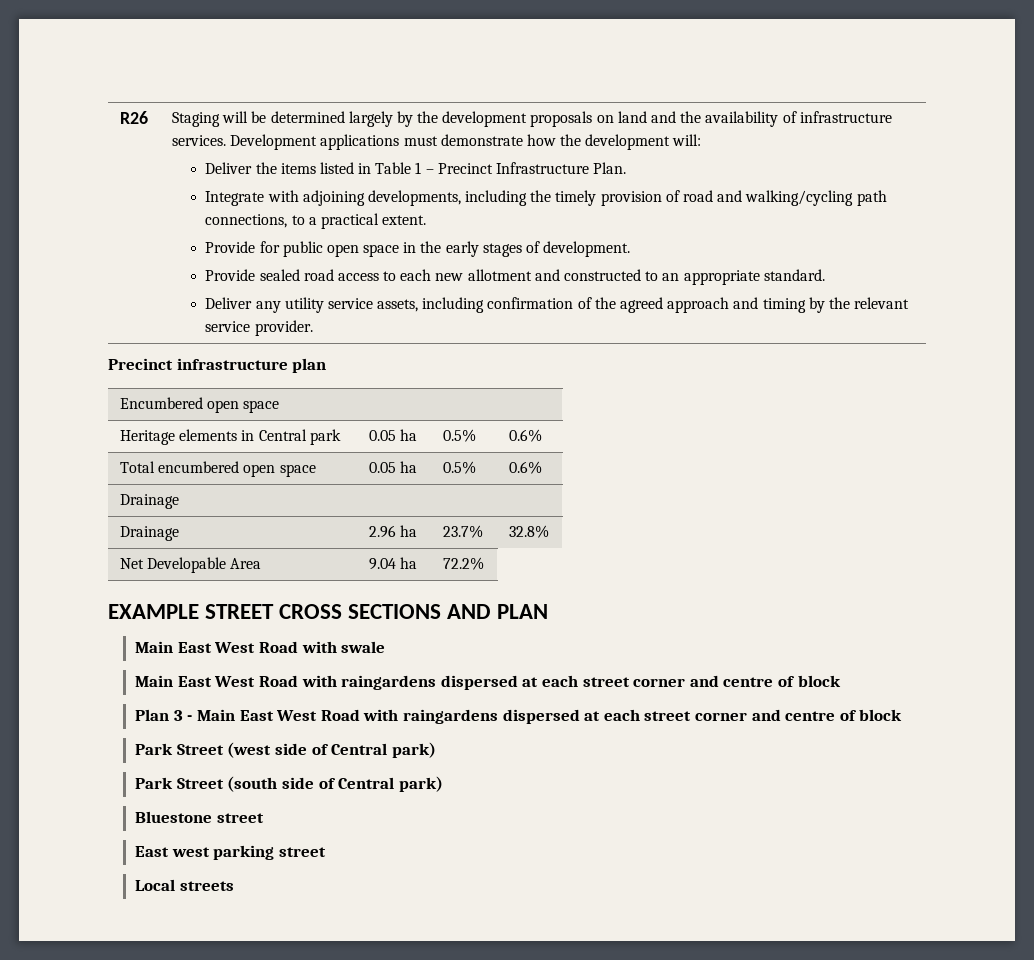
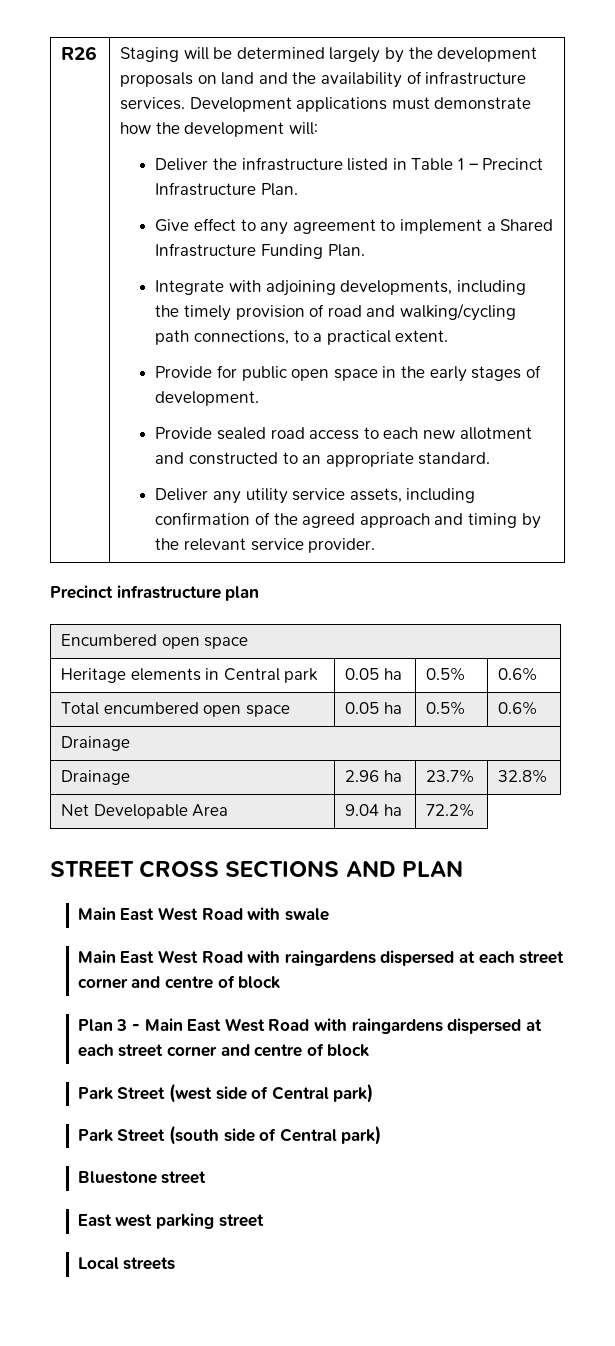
[280,163,316,174] items -> [241,157,343,171] infrastructure
(627, 168) none -> [155,218,554,235] [155,243,365,259] // Give effect to any agreement to implement a Shared Infrastructure Funding Plan.
[108,604,199,619] EXAMPLE -> (476, 810) none

